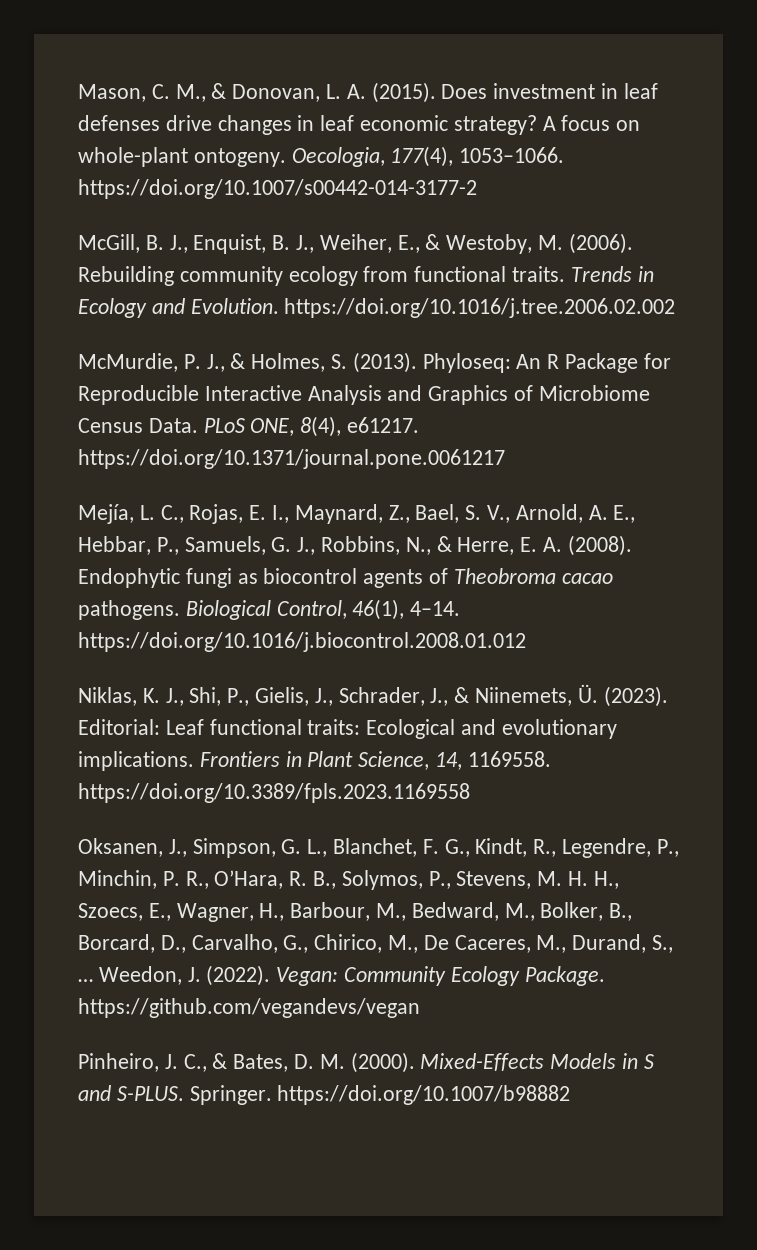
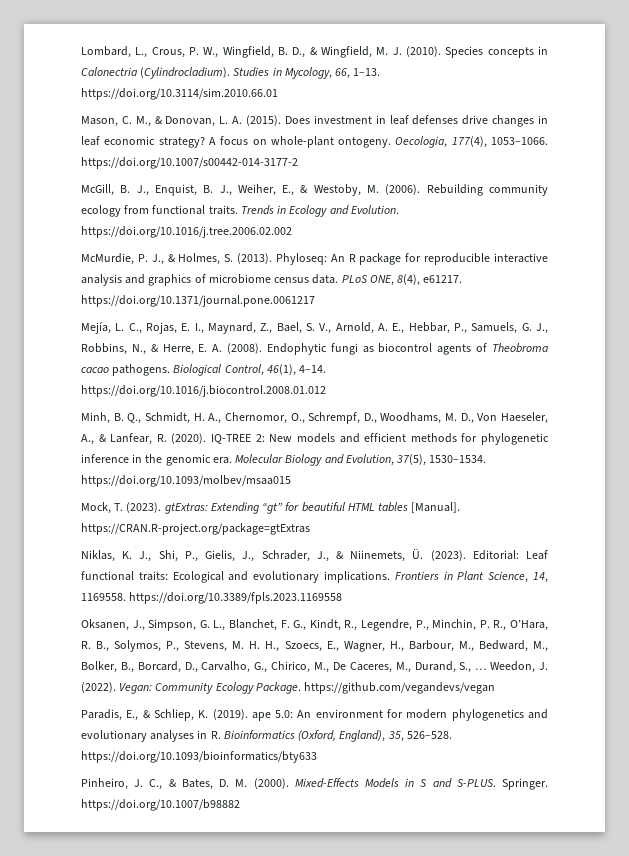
(78, 93) none -> [81,46,548,58] [81,67,381,79] [81,88,278,100] Lombard, L., Crous, P. W., Wingfield, B. D., & Wingfield, M. J. (2010). Species concepts in Calonectria (Cylindrocladium). Studies in Mycology, 66, 1–13. https://doi.org/10.3114/sim.2010.66.01 //
[565,353,671,373] [78,385,650,405] [78,418,198,433] Package for Reproducible Interactive Analysis and Graphics of Microbiome Census Data. -> [359,253,548,265] [81,274,339,286] package for reproducible interactive analysis and graphics of microbiome census data.
(526, 642) none -> [81,412,549,424] [81,433,550,445] [81,454,487,466] [81,475,291,487] [81,502,461,514] [81,523,310,535] // Minh, B. Q., Schmidt, H. A., Chernomor, O., Schrempf, D., Woodhams, M. D., Von Haeseler, A., & Lanfear, R. (2020). IQ-TREE 2: New models and efficient methods for phylogenetic inference in the genomic era. Molecular Biology and Evolution, 37(5), 1530–1534. https://doi.org/10.1093/molbev/msaa015 // Mock, T. (2023). gtExtras: Extending “gt” for beautiful HTML tables [Manual]. https://CRAN.R-project.org/package=gtExtras
(420, 1008) none -> [81,709,549,721] [81,730,452,742] [81,751,317,763] // Paradis, E., & Schliep, K. (2019). ape 5.0: An environment for modern phylogenetics and evolutionary analyses in R. Bioinformatics (Oxford, England), 35, 526–528. https://doi.org/10.1093/bioinformatics/bty633

